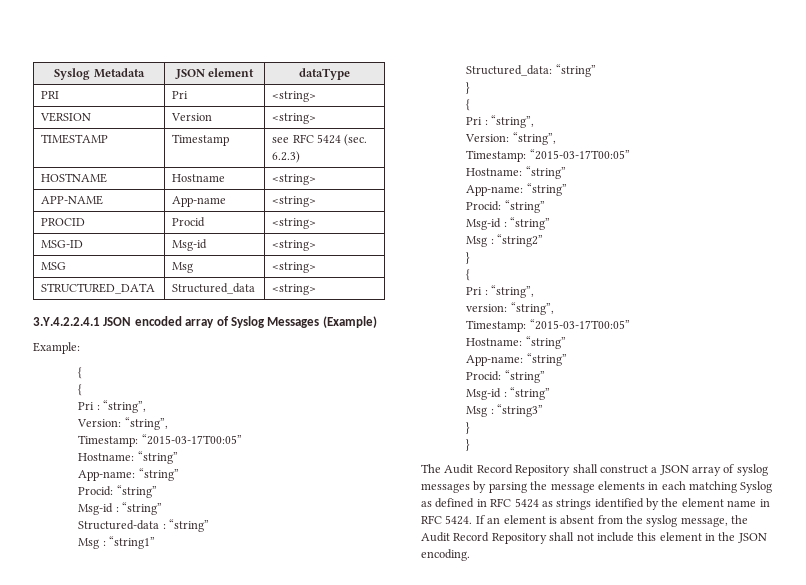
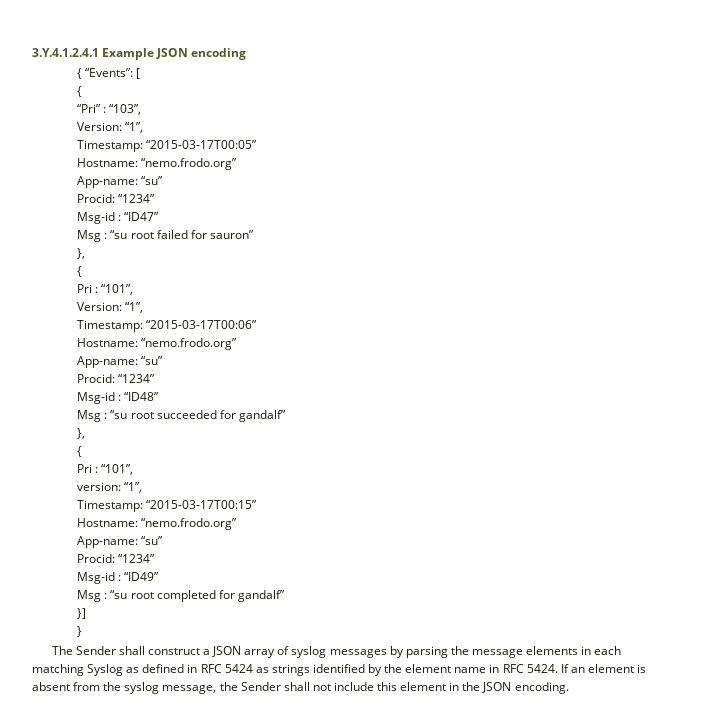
[54,68,145,80] [174,68,255,79] [299,68,350,80] [41,91,60,99] [172,91,189,99] [272,91,317,102] [40,112,92,122] [171,113,213,121] [272,113,317,124] [41,134,109,144] [172,134,230,146] [272,134,368,146] [272,151,301,163] [41,173,108,183] [172,174,226,182] [272,174,317,185] [41,195,104,205] [172,196,227,207] [272,196,317,207] [41,218,86,226] [172,217,206,227] [272,218,317,229] [41,240,84,248] [172,239,208,251] [272,240,317,251] [41,262,67,270] [172,262,194,273] [272,262,317,273] [41,283,156,294] [172,283,256,294] [272,284,317,295] [33,316,377,328] [33,342,80,354] [78,367,83,379] [78,384,83,396] [78,400,147,413] [77,417,168,430] [78,434,242,447] [78,451,178,464] [78,468,179,481] [78,485,157,498] [78,502,163,515] [78,519,210,532] [78,536,156,549] [466,64,596,77] [466,82,471,94] [466,99,471,111] [466,115,535,128] [465,132,556,145] [466,149,630,162] [466,166,566,179] [466,183,567,196] [466,200,545,213] [466,217,551,230] [466,234,544,247] [466,252,471,264] [466,269,471,281] [466,285,535,298] [466,302,554,315] [466,319,630,332] [466,336,566,349] [466,353,567,366] [466,370,545,383] [466,387,551,400] [466,404,544,417] [466,422,471,434] Syslog Metadata | JSON element | dataType // PRI | Pri | <string> // VERSION | Version | <string> // TIMESTAMP | Timestamp | see RFC 5424 (sec. 6.2.3) // HOSTNAME | Hostname | <string> // APP-NAME | App-name | <string> // PROCID | Procid | <string> // MSG-ID | Msg-id | <string> // MSG | Msg | <string> // STRUCTURED_DATA | Structured_data | <string> // 3.Y.4.2.2.4.1 JSON encoded array of Syslog Messages (Example) // Example: // { // { // Pri : “string”, // Version: “string”, // Timestamp: “2015-03-17T00:05” // Hostname: “string” // App-name: “string” // Procid: “string” // Msg-id : “string” // Structured-data : “string” // Msg : “string1” // Structured_data: “string” // } // { // Pri : “string”, // Version: “string”, // Timestamp: “2015-03-17T00:05” // Hostname: “string” // App-name: “string” // Procid: “string” // Msg-id : “string” // Msg : “string2” // } // { // Pri : “string”, // version: “string”, // Timestamp: “2015-03-17T00:05” // Hostname: “string” // App-name: “string” // Procid: “string” // Msg-id : “string” // Msg : “string3” // } -> [32,48,247,60] [77,68,141,79] [77,86,83,97] [77,104,142,115] [77,122,144,133] [77,140,258,152] [77,158,238,170] [77,176,164,188] [77,194,156,203] [77,212,160,224] [77,230,254,242] [77,248,86,259] [77,266,83,277] [77,284,134,295] [77,302,144,313] [77,320,258,332] [77,338,238,350] [77,356,164,368] [77,374,156,383] [77,392,160,404] [77,410,286,422] [77,428,86,439] [77,446,83,457] [77,464,134,475] [77,482,143,493] [77,500,258,512] [77,518,238,530] [77,536,164,548] [77,554,156,563] [77,572,160,584] [77,590,285,602] [77,608,87,619] 3.Y.4.1.2.4.1 Example JSON encoding // { “Events”: [ // { // “Pri” : “103”, // Version: “1”, // Timestamp: “2015-03-17T00:05” // Hostname: “nemo.frodo.org” // App-name: “su” // Procid: “1234” // Msg-id : “ID47” // Msg : “su root failed for sauron” // }, // { // Pri : “101”, // Version: “1”, // Timestamp: “2015-03-17T00:06” // Hostname: “nemo.frodo.org” // App-name: “su” // Procid: “1234” // Msg-id : “ID48” // Msg : “su root succeeded for gandalf” // }, // { // Pri : “101”, // version: “1”, // Timestamp: “2015-03-17T00:15” // Hostname: “nemo.frodo.org” // App-name: “su” // Procid: “1234” // Msg-id : “ID49” // Msg : “su root completed for gandalf” // }]
[444,464,571,476] Audit Record Repository -> [75,646,116,655] Sender
[421,532,547,544] Audit Record Repository -> [240,682,281,691] Sender

